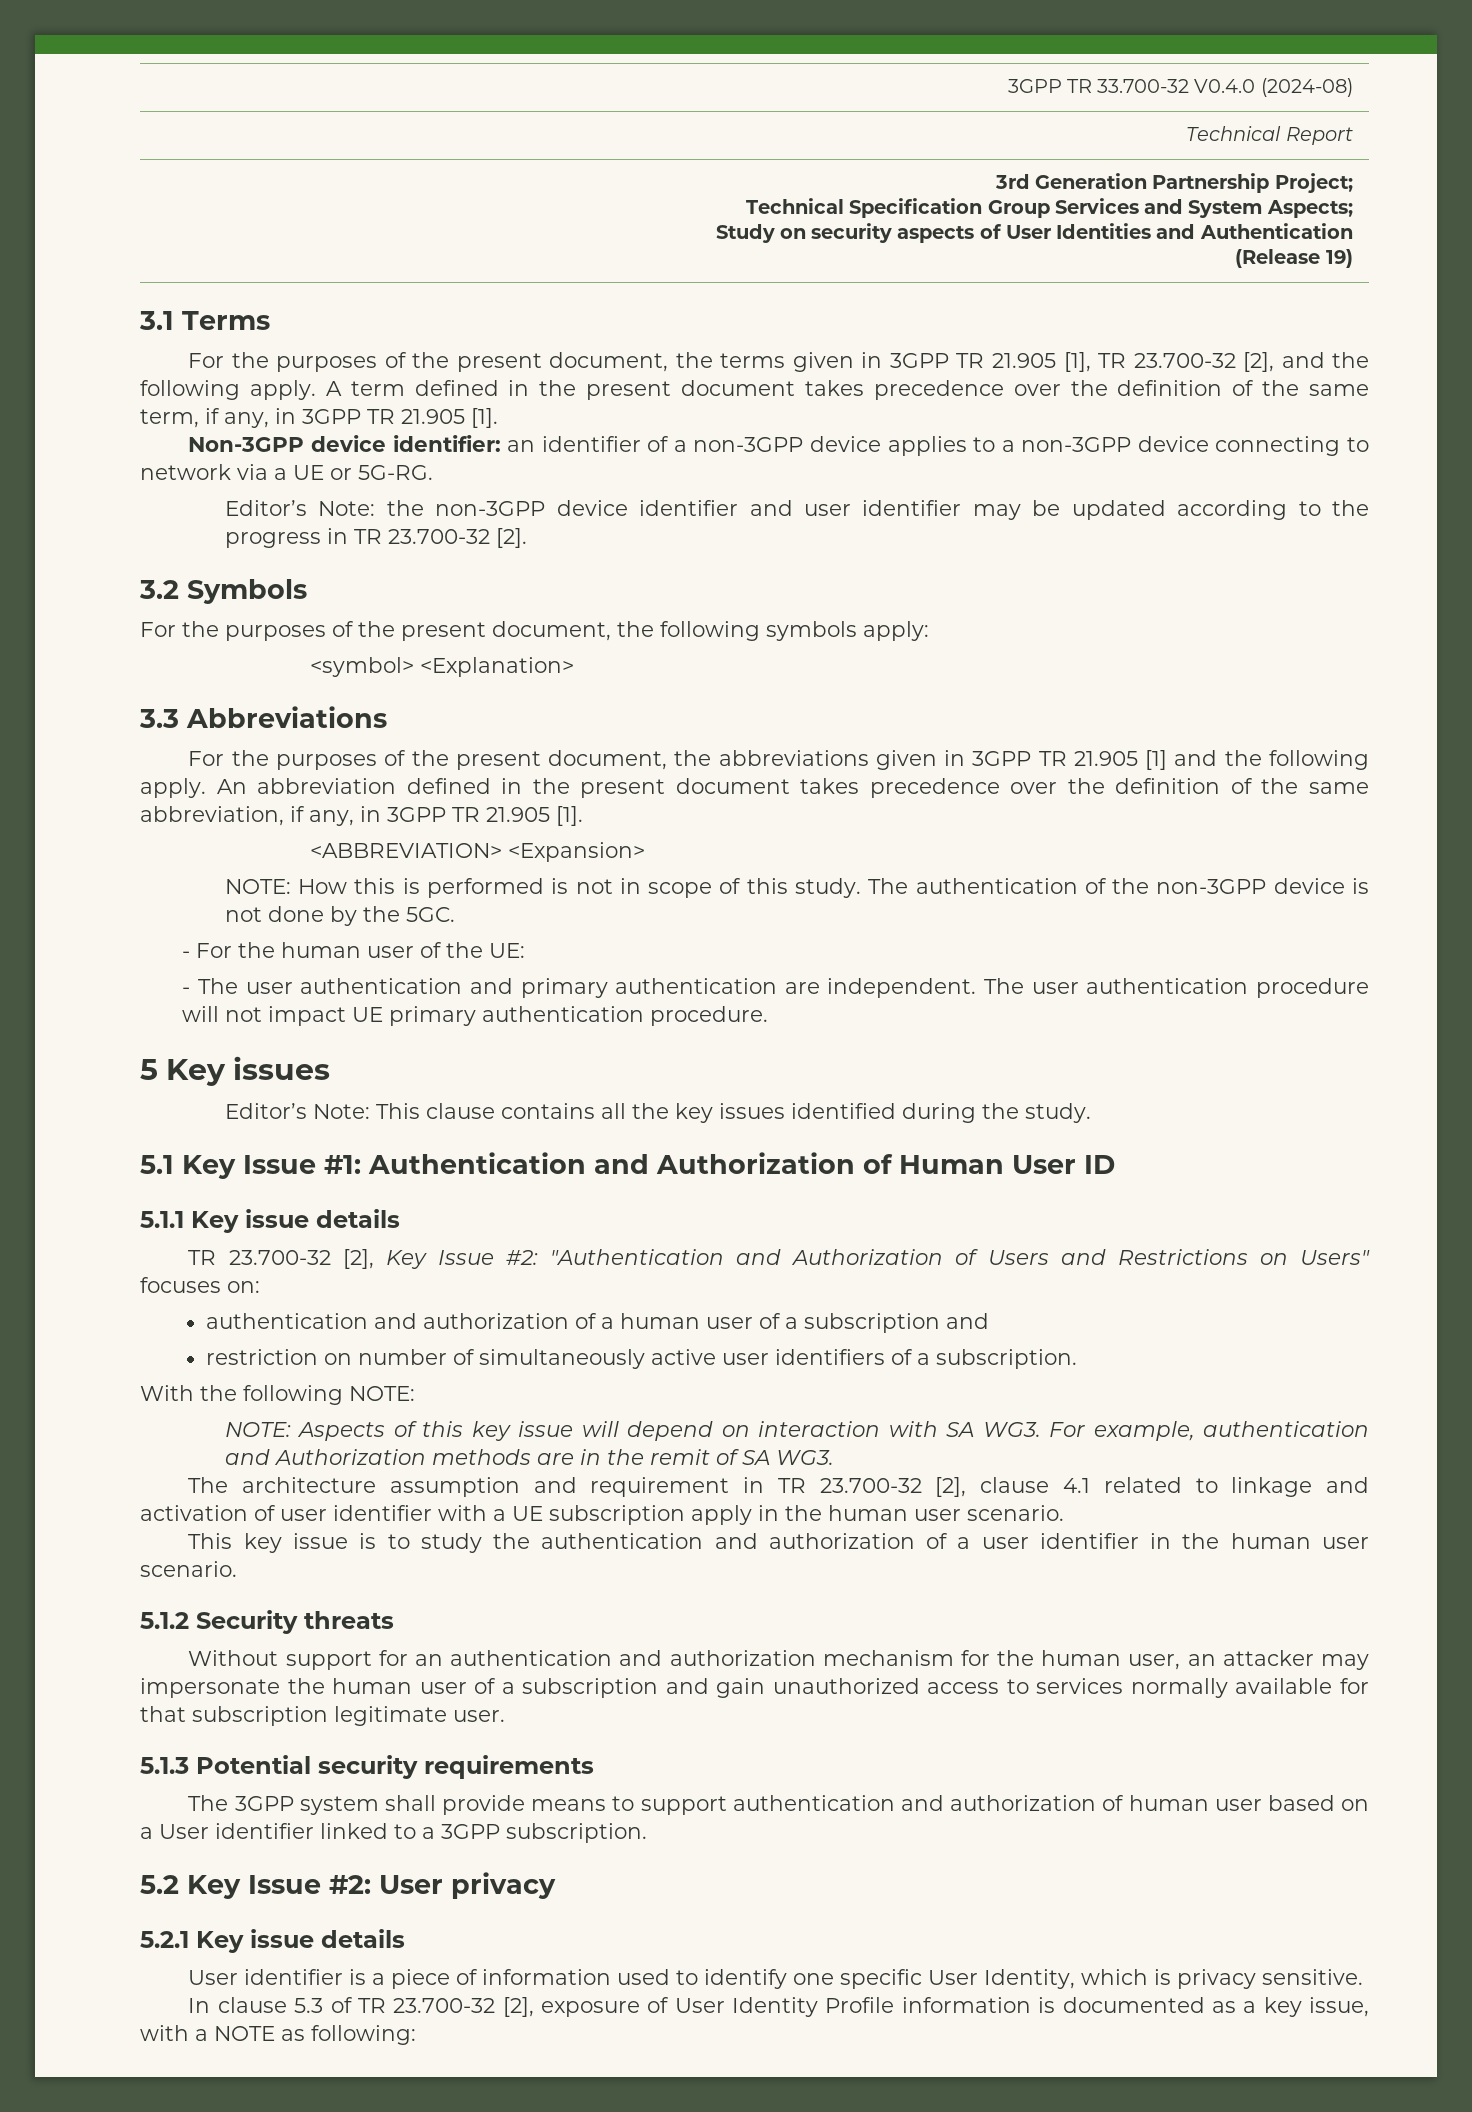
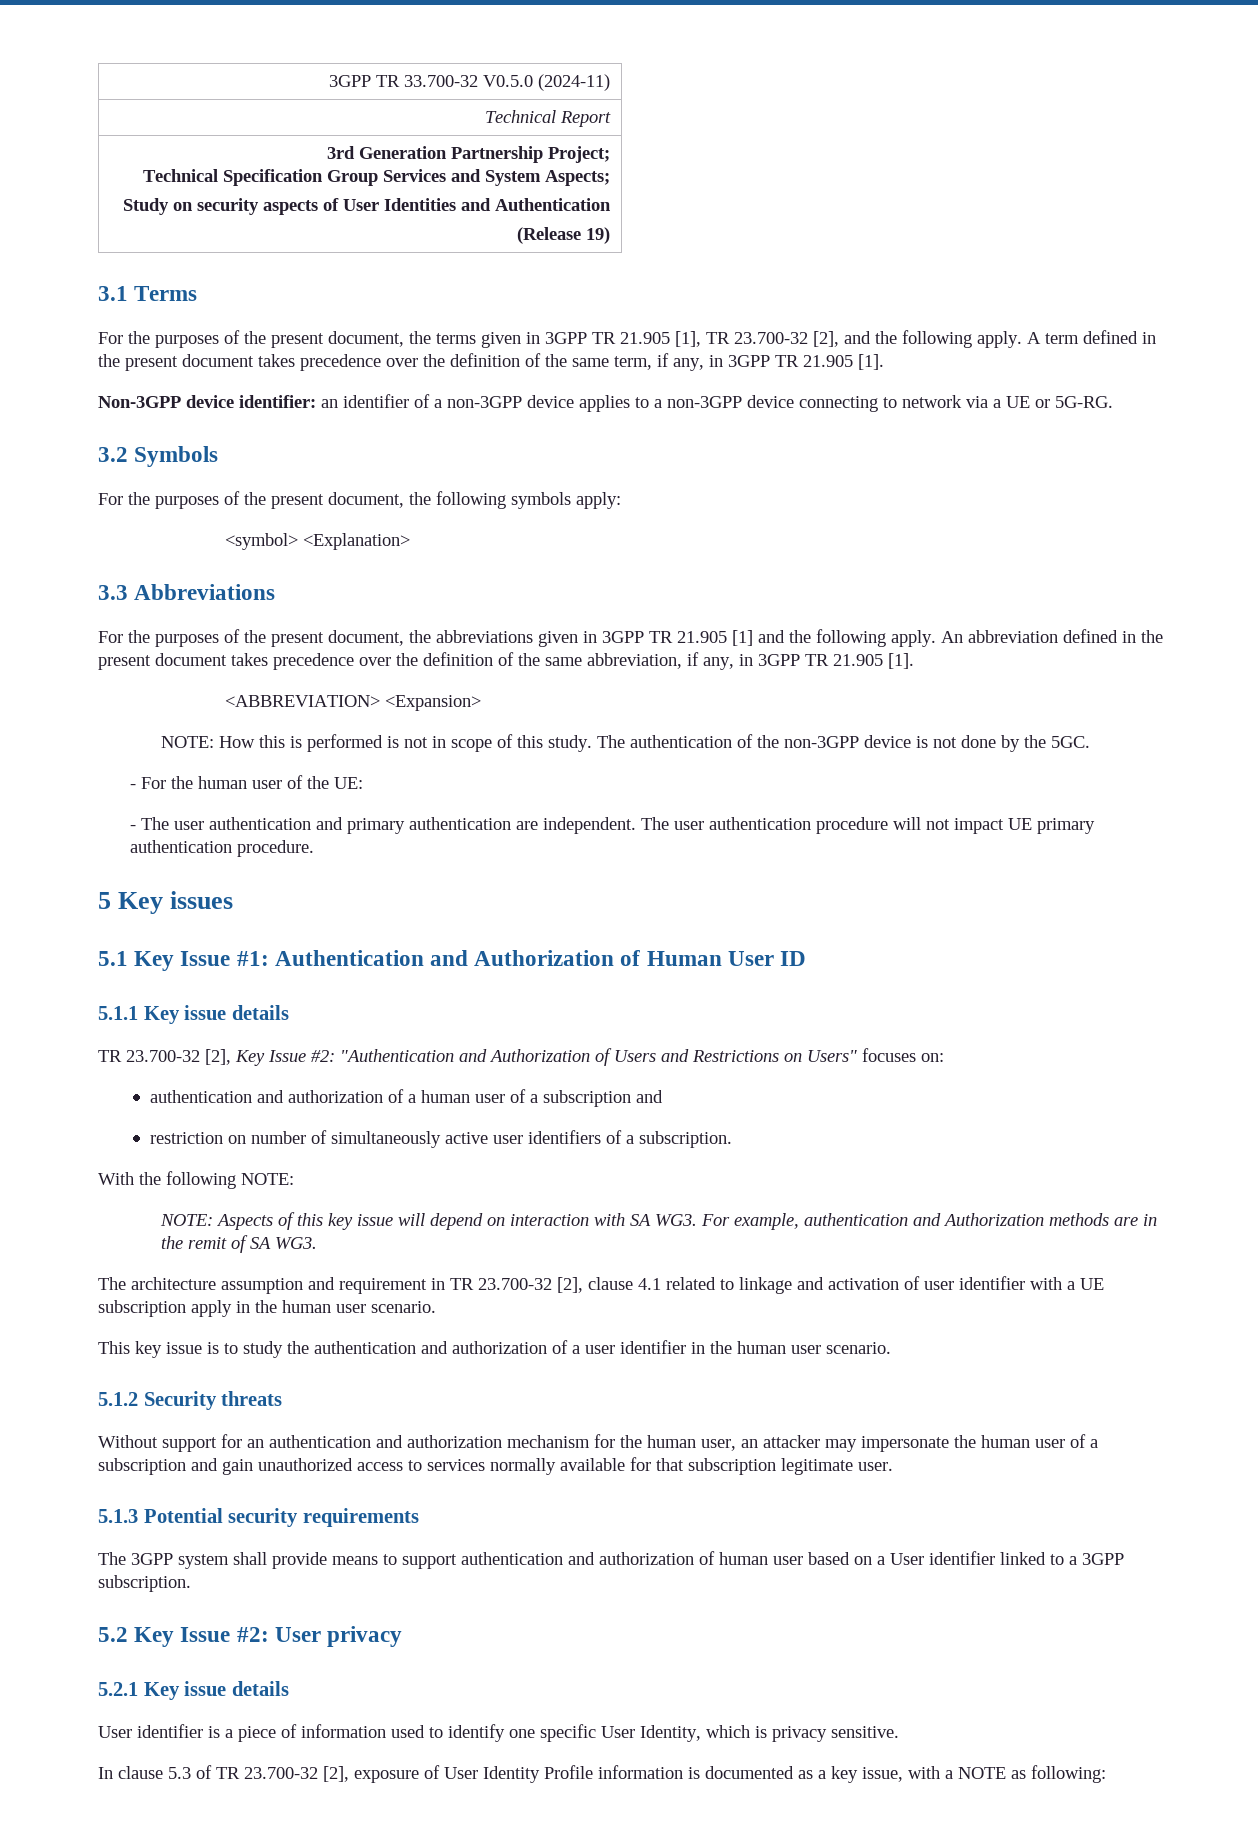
[1194,78,1353,97] V0.4.0 (2024-08) -> [483,74,611,91] V0.5.0 (2024-11)
[224,500,1370,520] [224,528,527,548] // Editor’s Note: the non-3GPP device identifier and user identifier may be updated according to the progress in TR 23.700-32 [2]. -> (1113, 402) none
[224,1103,1091,1123] // Editor’s Note: This clause contains all the key issues identified during the study. -> (234, 900) none

